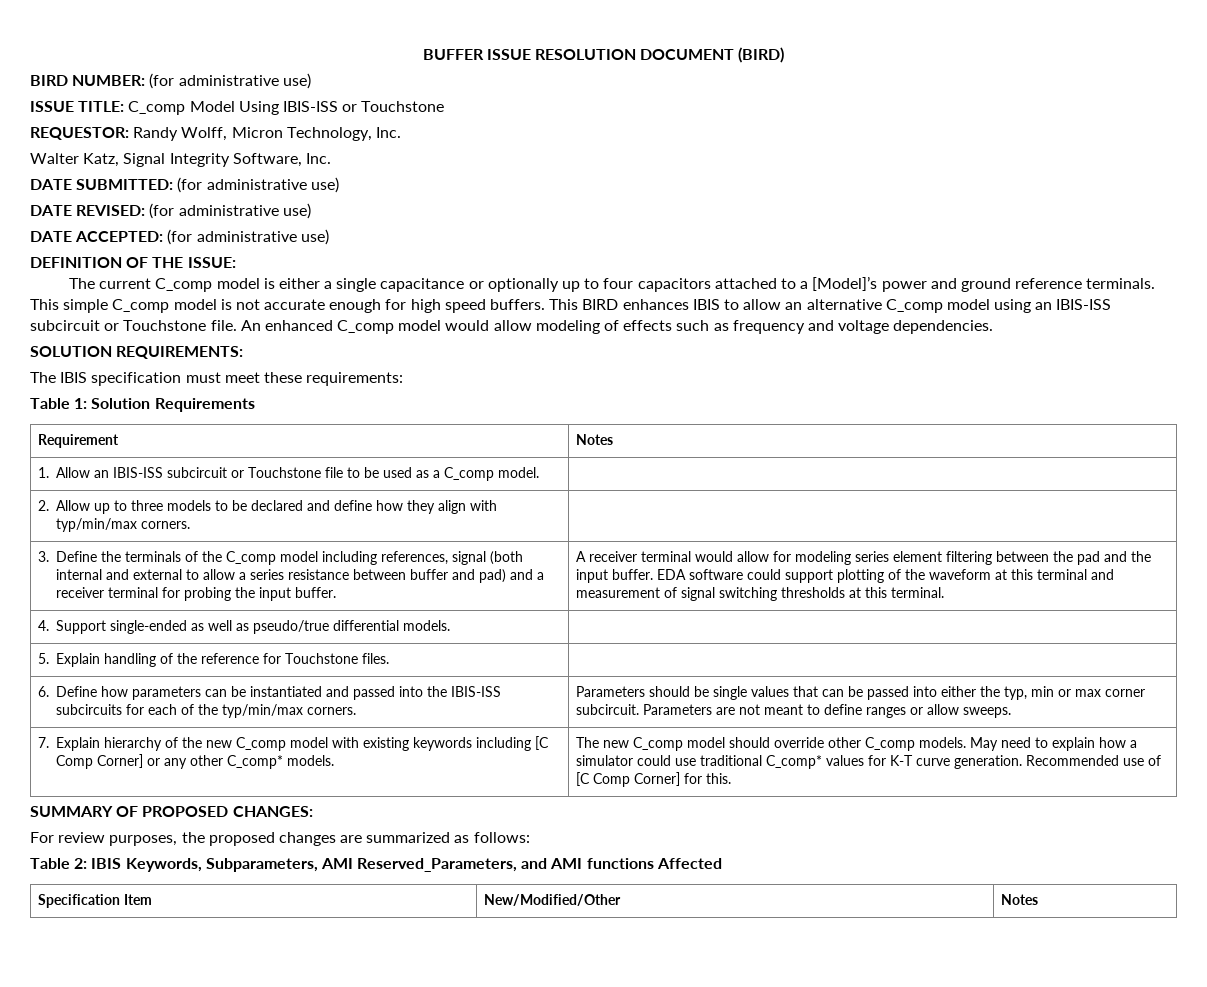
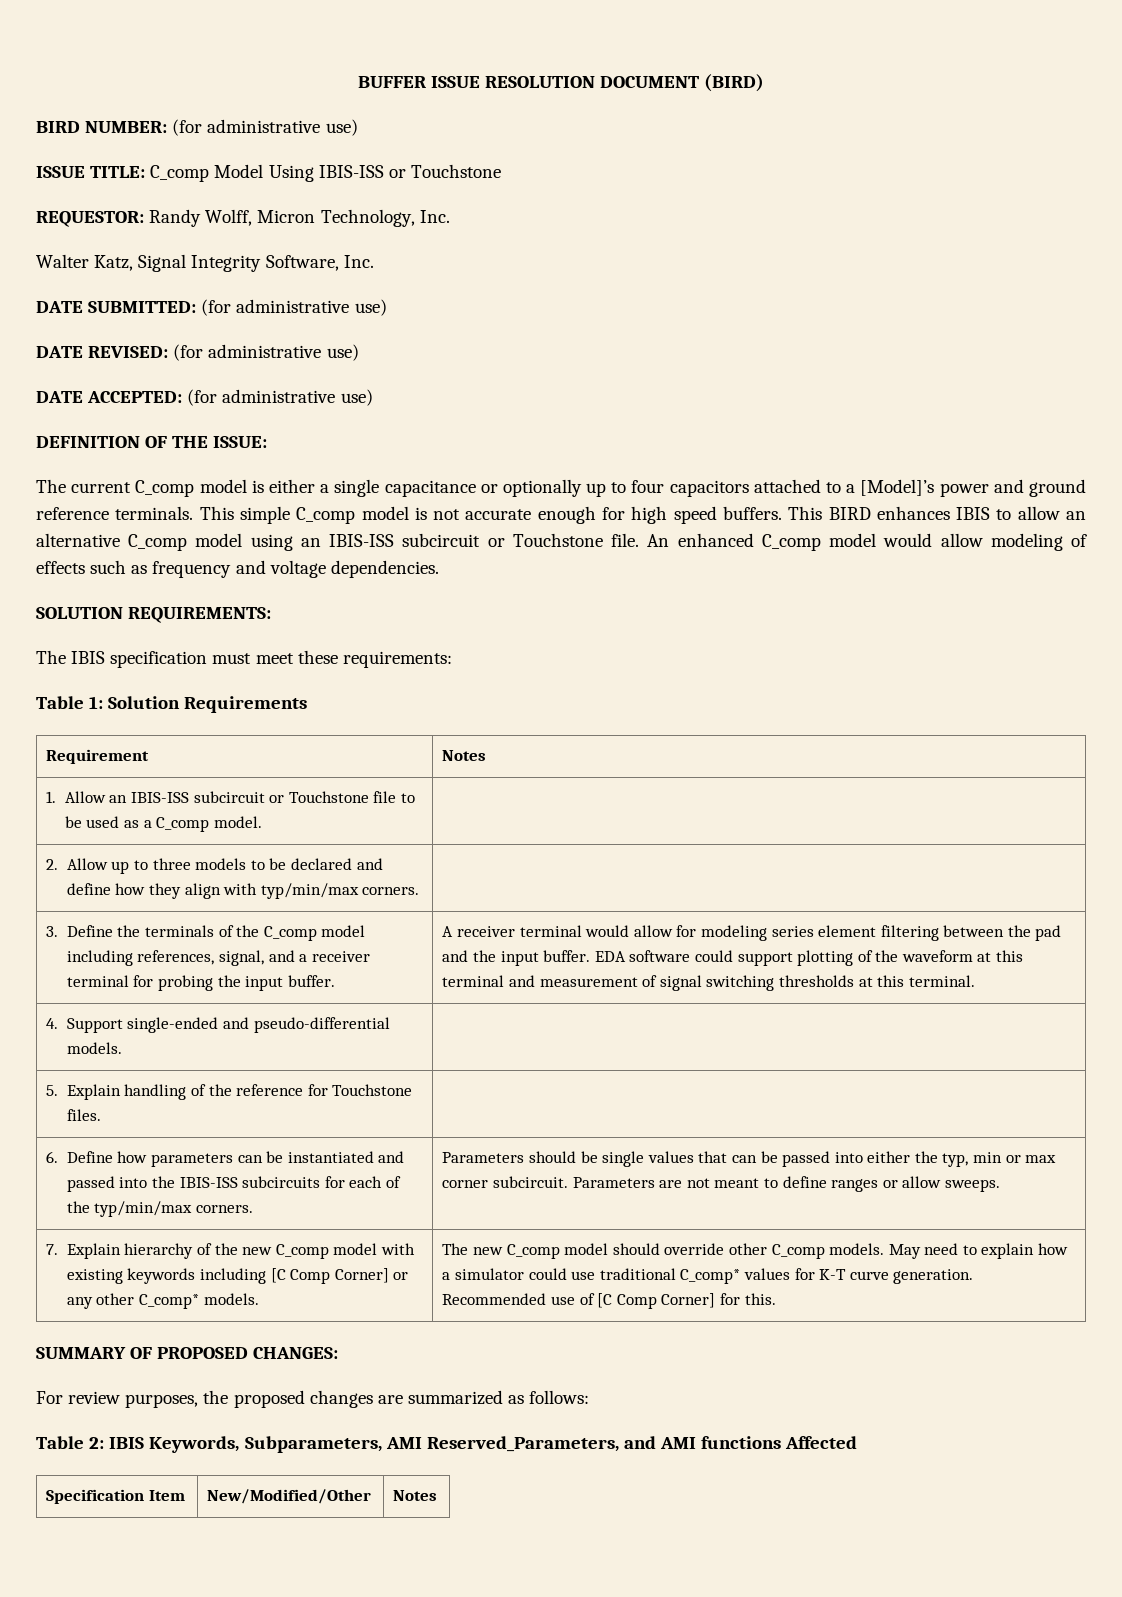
[451,551,523,565] [55,569,506,583] signal (both internal and external to allow a series resistance between buffer and pad) -> [219,950,265,966] signal,
[190,620,399,634] as well as pseudo/true differential -> [223,1017,390,1033] and pseudo-differential

